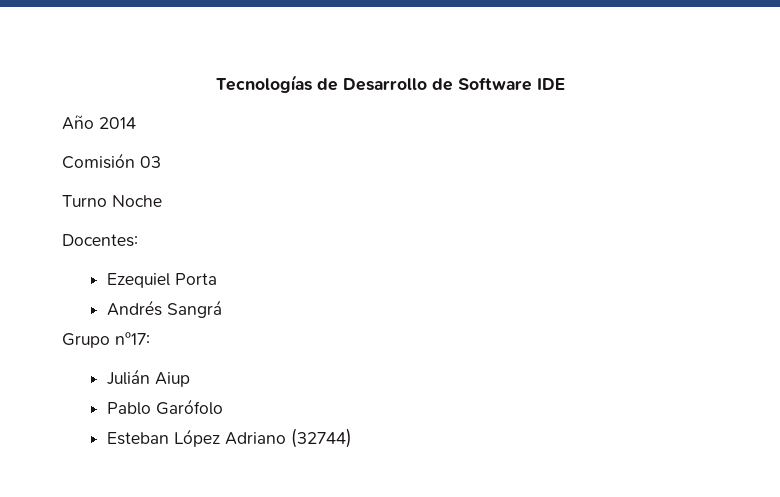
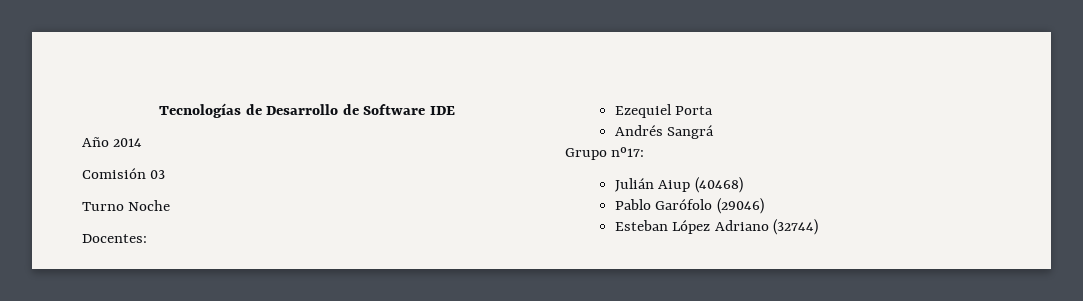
(190, 379) none -> [694,177,743,193] (40468)
(223, 407) none -> [716,198,764,214] (29046)

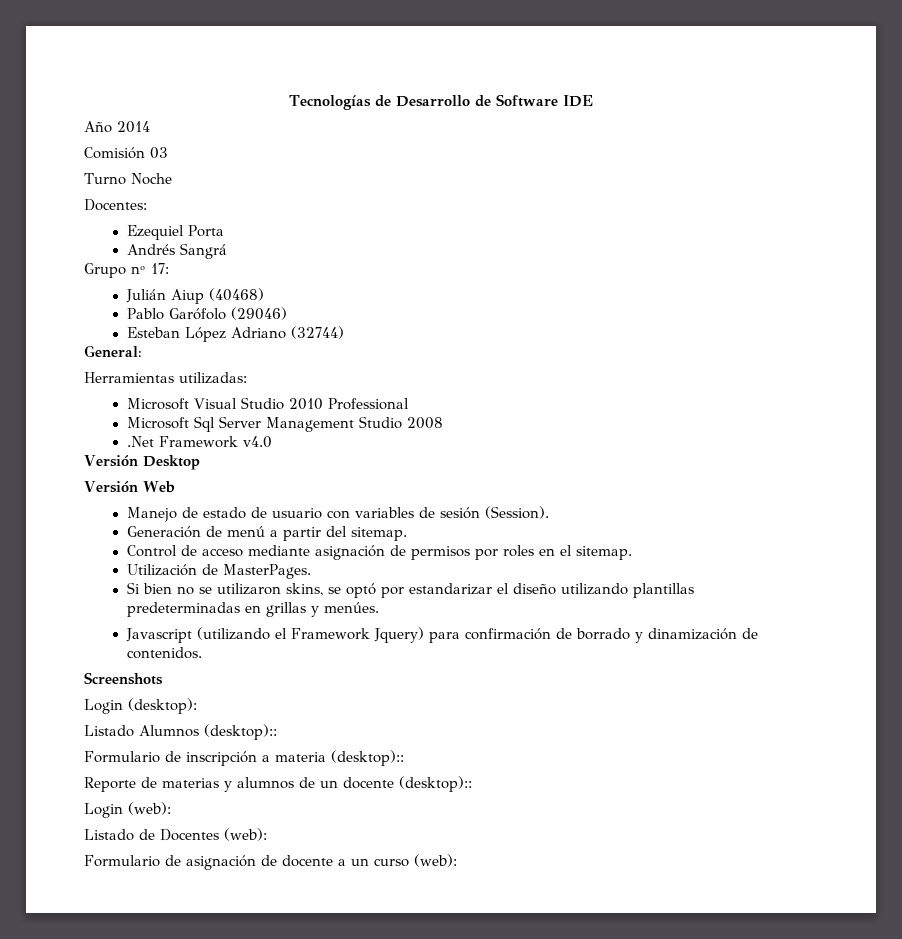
[611,147,645,157] nº17: -> [131,263,169,274] nº 17:
(819, 227) none -> [84,345,142,357] [84,372,247,384] [126,397,409,410] [126,416,443,432] [126,436,272,448] [84,455,200,470] [84,481,175,493] [126,506,549,522] [126,526,407,541] [126,545,632,560] [126,564,311,579] [126,582,694,598] [126,602,379,617] [125,627,758,643] [126,647,202,659] [84,672,163,685] [84,698,197,714] [84,724,277,740] [84,750,404,766] [84,776,472,792] [84,802,171,818] [84,828,267,841] [84,854,457,870] // General: // Herramientas utilizadas: // Microsoft Visual Studio 2010 Professional // Microsoft Sql Server Management Studio 2008 // .Net Framework v4.0 // Versión Desktop // Versión Web // Manejo de estado de usuario con variables de sesión (Session). // Generación de menú a partir del sitemap. // Control de acceso mediante asignación de permisos por roles en el sitemap. // Utilización de MasterPages. // Si bien no se utilizaron skins, se optó por estandarizar el diseño utilizando plantillas predeterminadas en grillas y menúes. // Javascript (utilizando el Framework Jquery) para confirmación de borrado y dinamización de contenidos. // Screenshots // Login (desktop): // Listado Alumnos (desktop):: // Formulario de inscripción a materia (desktop):: // Reporte de materias y alumnos de un docente (desktop):: // Login (web): // Listado de Docentes (web): // Formulario de asignación de docente a un curso (web):

